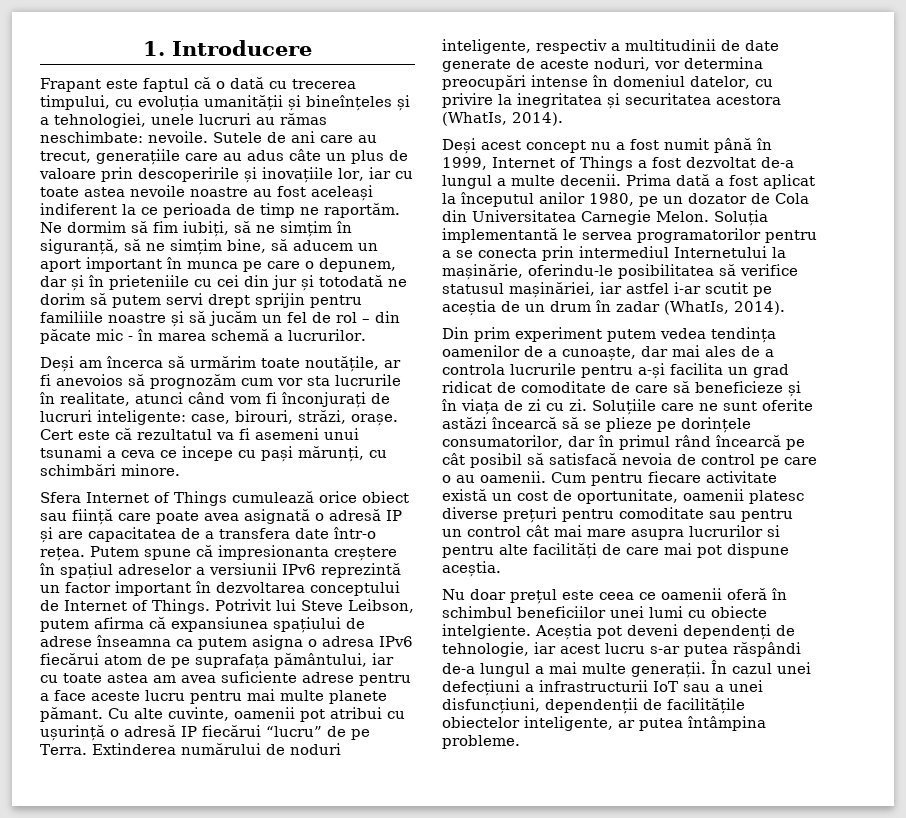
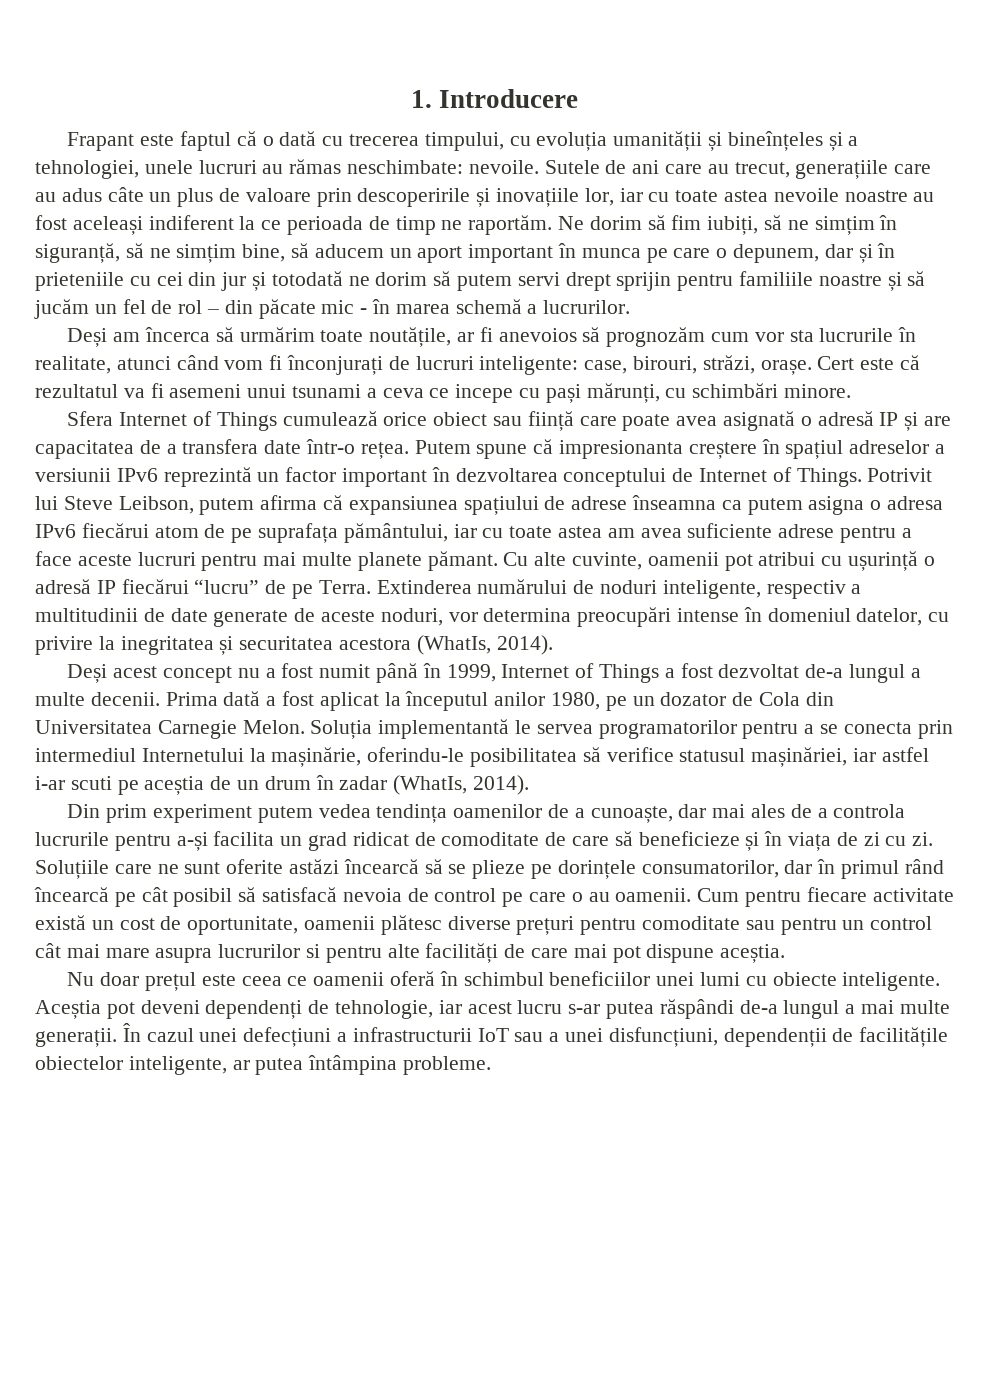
[67,221,126,233] dormim -> [589,216,642,230] dorim
[145,690,185,701] lucru -> [137,552,196,566] lucruri
[705,282,748,294] scutit -> [70,776,112,790] scuti
[749,490,804,504] platesc -> [380,915,442,935] plătesc
[442,624,531,639] intelgiente. -> [842,972,941,991] inteligente.

